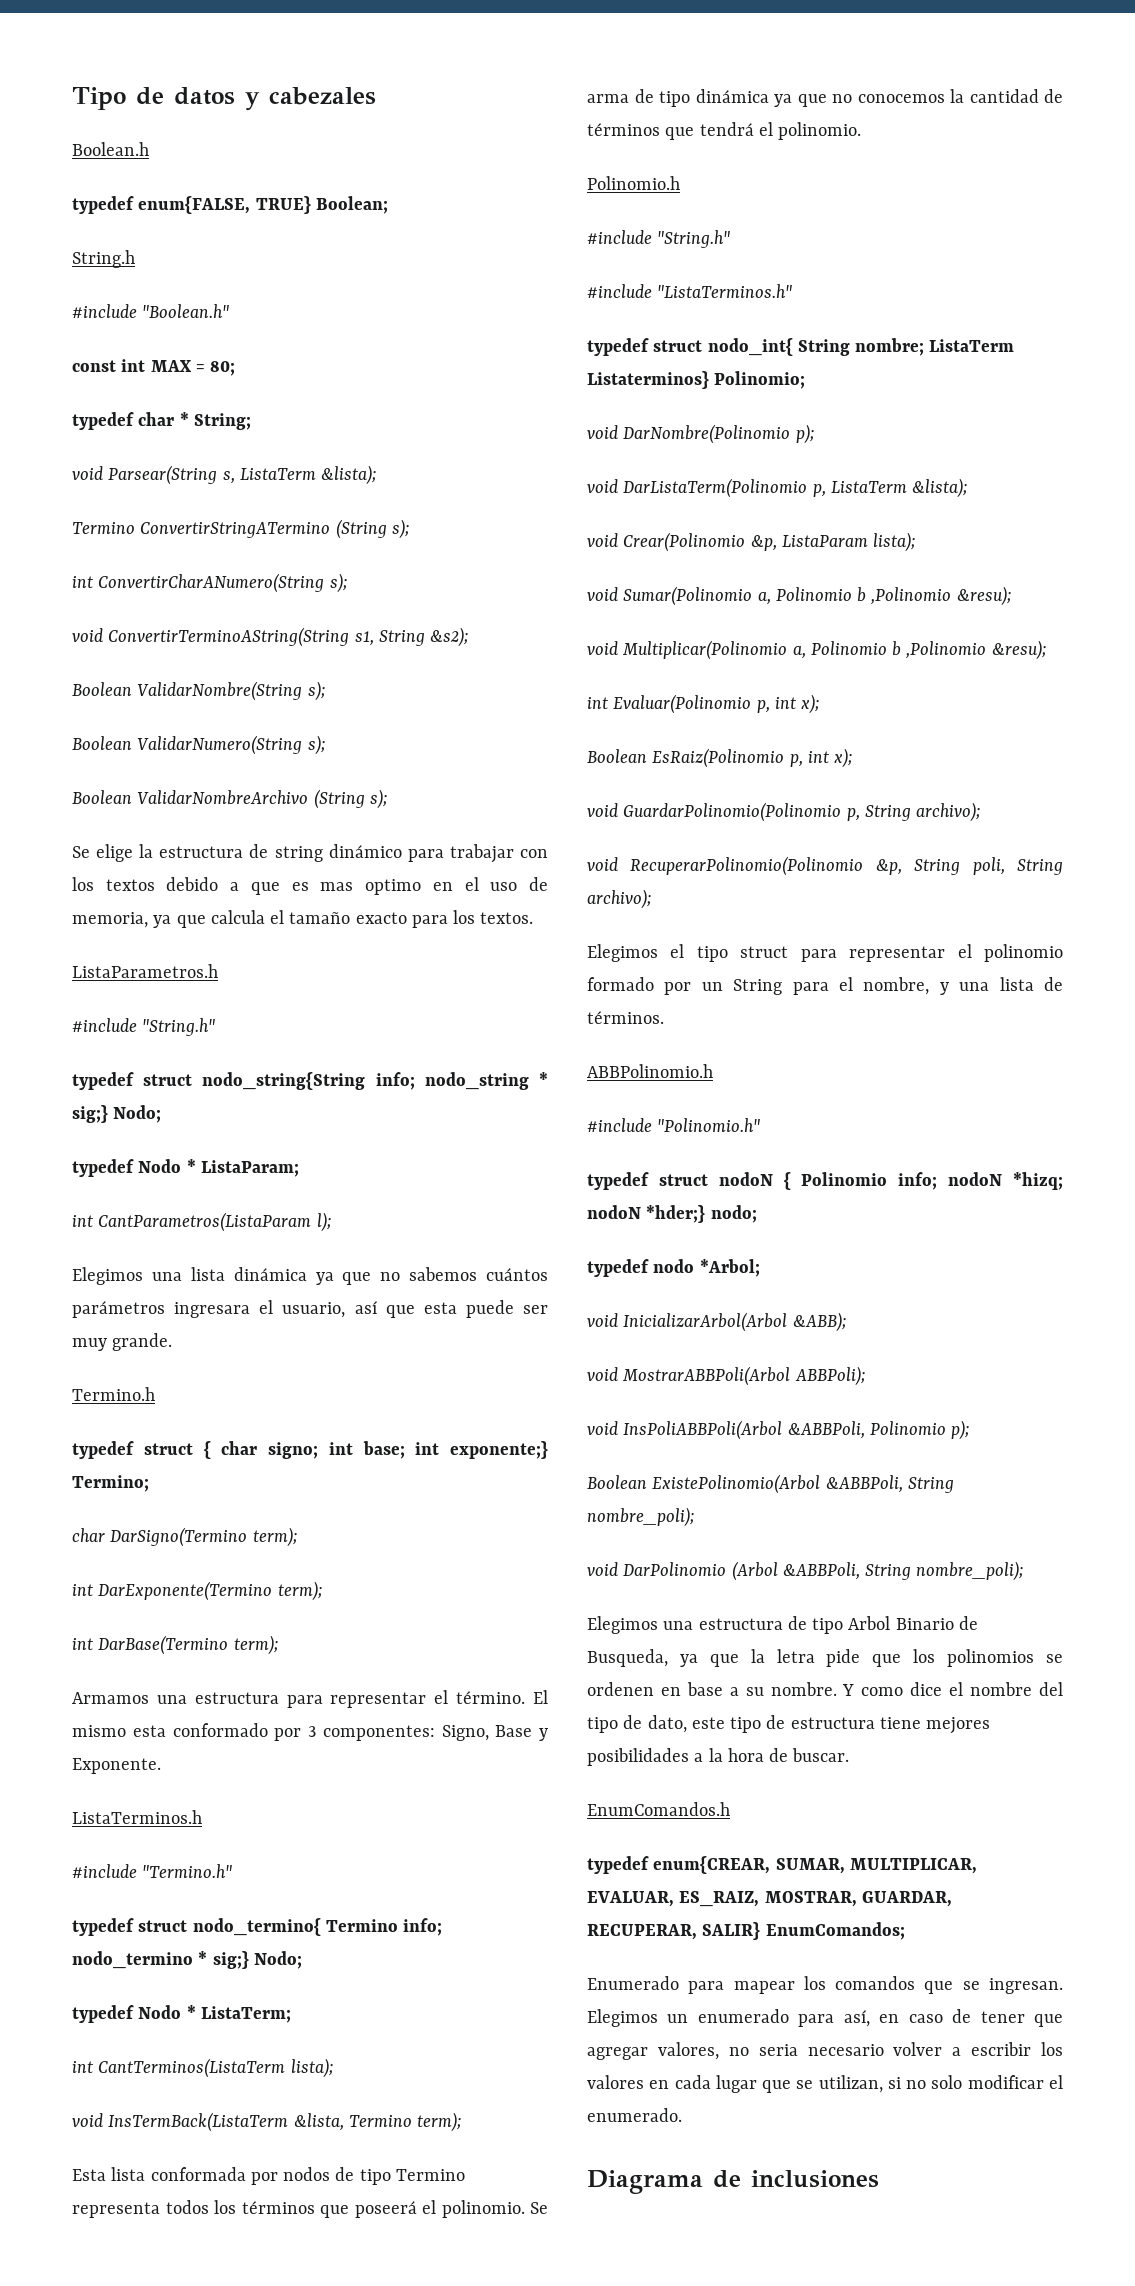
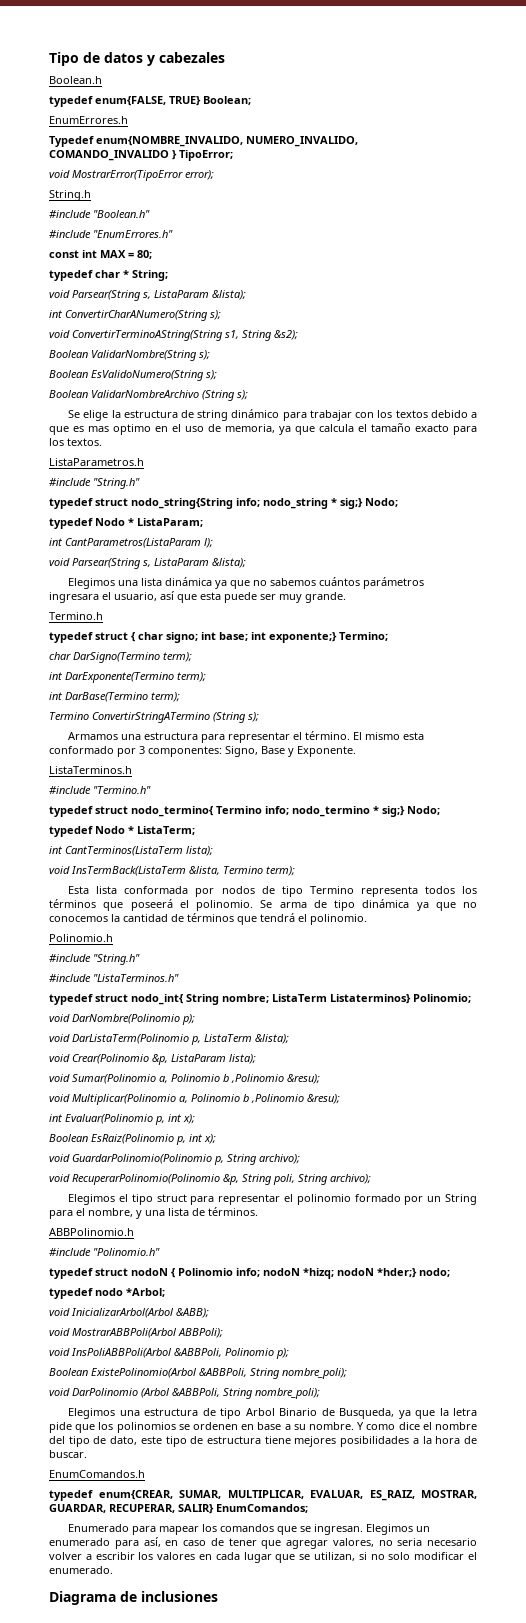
(388, 205) none -> [49,116,128,124] [49,136,358,147] [49,150,233,161] [49,170,214,181] // EnumErrores.h // Typedef enum{NOMBRE_INVALIDO, NUMERO_INVALIDO, COMANDO_INVALIDO } TipoError; // void MostrarError(TipoError error);
(230, 311) none -> [49,230,173,238] // #include "EnumErrores.h"
[239,465,378,485] [72,519,410,539] ListaTerm &lista); // Termino ConvertirStringATermino (String s); -> [154,290,246,300] ListaParam &lista);
[137,735,303,755] ValidarNumero(String -> [91,370,204,381] EsValidoNumero(String
(332, 1222) none -> [49,558,246,569] // void Parsear(String s, ListaParam &lista);
(279, 1645) none -> [49,712,259,723] // Termino ConvertirStringATermino (String s);

